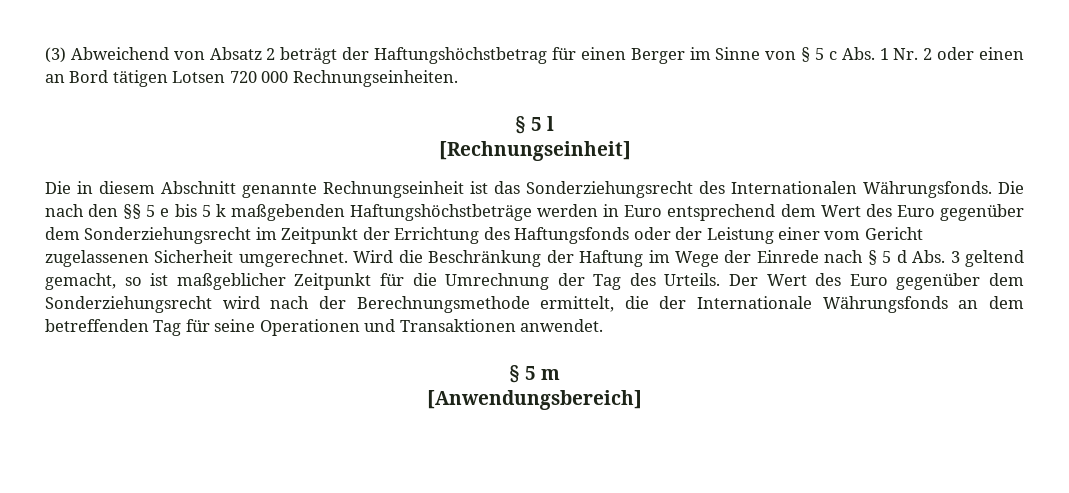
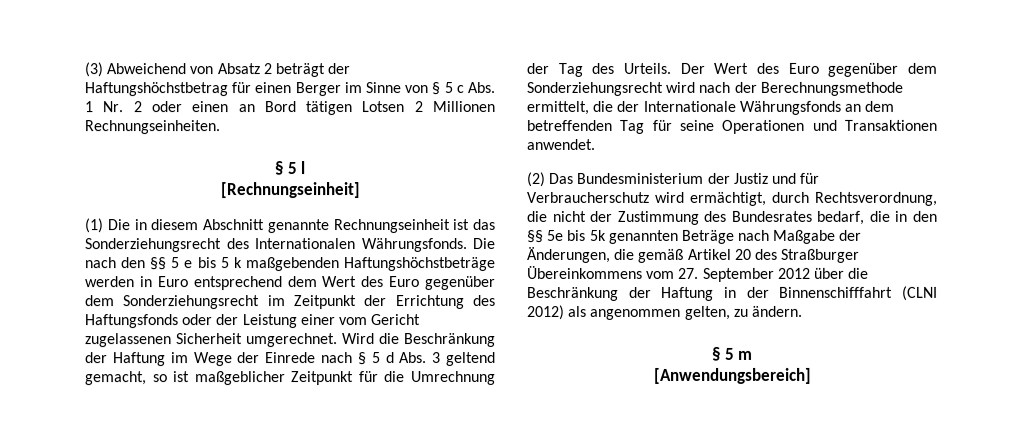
[229,71,289,83] 720 000 -> [413,101,496,113] 2 Millionen
(631, 151) none -> [85,218,104,234] (1)
(604, 325) none -> [526,171,820,187] [526,191,937,206] [526,210,938,225] [527,229,863,244] [527,246,861,263] [527,265,870,282] [527,285,938,301] [527,304,803,320] // (2) Das Bundesministerium der Justiz und für Verbraucherschutz wird ermächtigt, durch Rechtsverordnung, die nicht der Zustimmung des Bundesrates bedarf, die in den §§ 5e bis 5k genannten Beträge nach Maßgabe der Änderungen, die gemäß Artikel 20 des Straßburger Übereinkommens vom 27. September 2012 über die Beschränkung der Haftung in der Binnenschifffahrt (CLNI 2012) als angenommen gelten, zu ändern.

